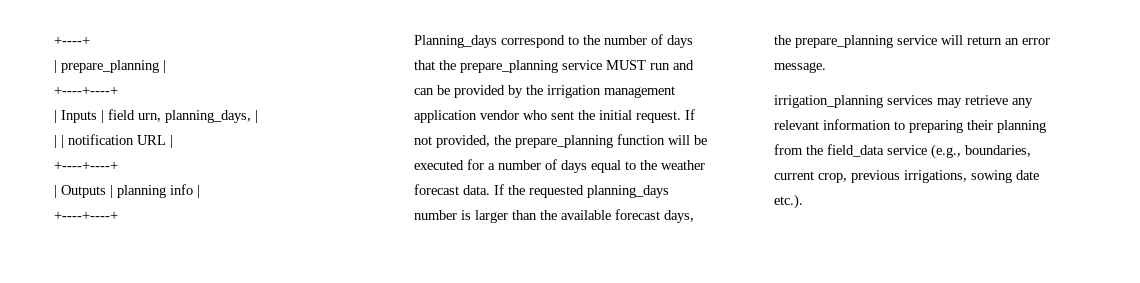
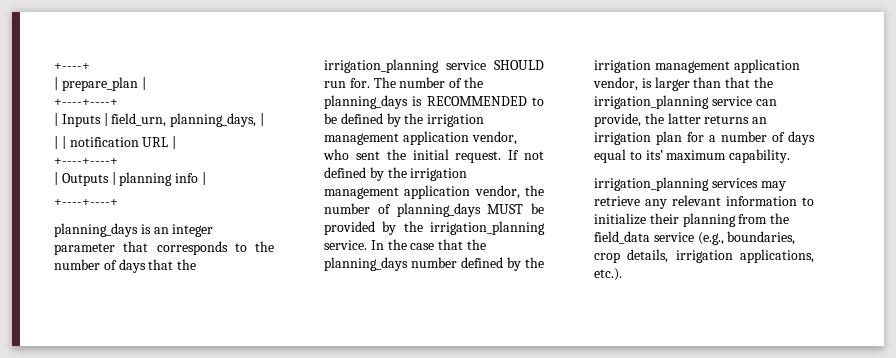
[60,60,159,73] prepare_planning -> [61,77,138,91] prepare_plan
[107,109,161,122] field urn, -> [111,113,167,127] field_urn,
[413,35,565,48] Planning_days correspond -> [54,223,214,237] [54,241,228,255] planning_days is an integer parameter that corresponds
[459,60,694,73] [413,85,675,98] [413,110,519,123] prepare_planning service MUST run and can be provided by the irrigation management application vendor -> [324,59,544,73] [324,77,483,88] [324,95,544,109] [324,113,485,127] [324,131,517,145] irrigation_planning service SHOULD run for. The number of the planning_days is RECOMMENDED to be defined by the irrigation management application vendor,
[435,134,707,148] [413,160,464,170] provided, the prepare_planning function will be executed -> [324,167,468,181] [324,185,544,199] [324,203,544,217] [324,221,545,235] [324,239,486,250] [324,257,544,271] [594,59,800,73] [593,77,773,91] [594,95,777,109] [594,113,768,127] [594,131,683,145] defined by the irrigation management application vendor, the number of planning_days MUST be provided by the irrigation_planning service. In the case that the planning_days number defined by the irrigation management application vendor, is larger than that the irrigation_planning service can provide, the latter returns an irrigation plan
[639,160,705,170] [413,184,669,198] [413,209,694,223] [773,35,1050,48] [773,62,826,73] the weather forecast data. If the requested planning_days number is larger than the available forecast days, the prepare_planning service will return an error message. -> [645,149,791,163] its’ maximum capability.
[908,120,963,133] preparing -> [594,213,647,225] initialize
[773,170,1039,183] current crop, previous irrigations, sowing date -> [594,249,814,263] crop details, irrigation applications,

